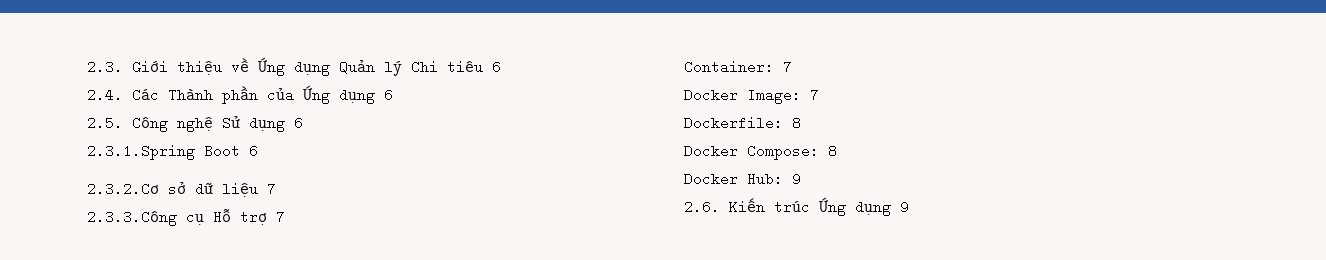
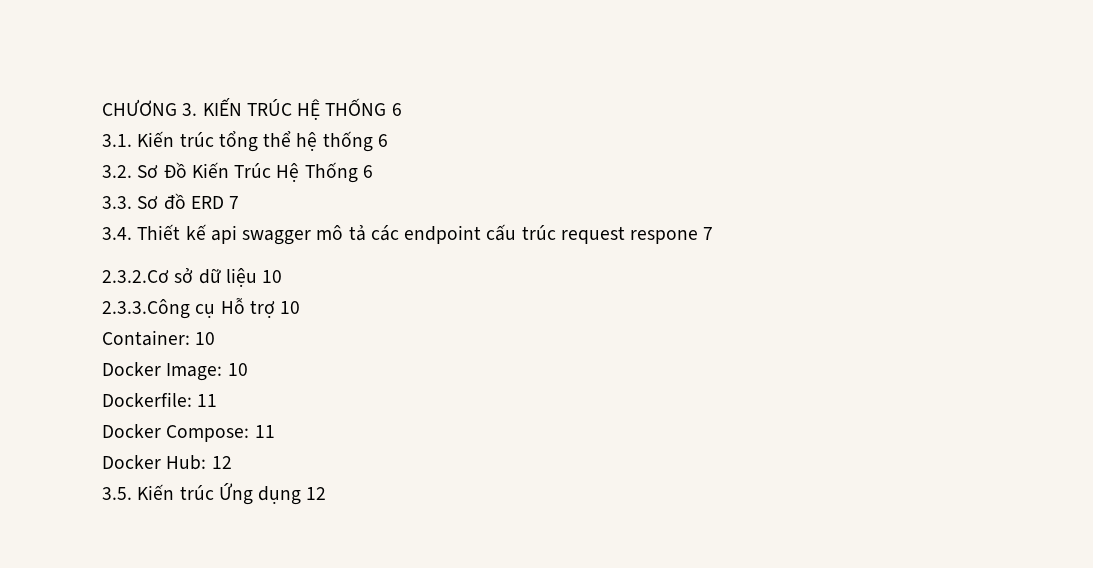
[87,57,501,76] [87,85,393,104] [87,116,303,132] [87,144,258,160] 2.3. Giới thiệu về Ứng dụng Quản lý Chi tiêu 6 // 2.4. Các Thành phần của Ứng dụng 6 // 2.5. Công nghệ Sử dụng 6 // 2.3.1.Spring Boot 6 -> [102,98,402,120] [102,131,388,152] [102,162,373,183] [102,193,240,209] [102,224,714,245] CHƯƠNG 3. KIẾN TRÚC HỆ THỐNG 6 // 3.1. Kiến trúc tổng thể hệ thống 6 // 3.2. Sơ Đồ Kiến Trúc Hệ Thống 6 // 3.3. Sơ đồ ERD 7 // 3.4. Thiết kế api swagger mô tả các endpoint cấu trúc request respone 7
[267,182,276,196] 7 -> [262,270,283,283] 10
[276,210,285,224] 7 -> [280,301,301,314] 10
[783,60,792,74] 7 -> [195,332,216,345] 10
[810,88,819,102] 7 -> [227,363,248,376] 10
[792,116,801,130] 8 -> [197,394,218,407] 11
[828,144,837,158] 8 -> [254,425,275,438] 11
[792,172,801,186] [684,200,720,214] 9 // 2.6. -> [211,456,232,469] [102,487,132,500] 12 // 3.5.
[900,200,909,214] 9 -> [306,487,327,500] 12

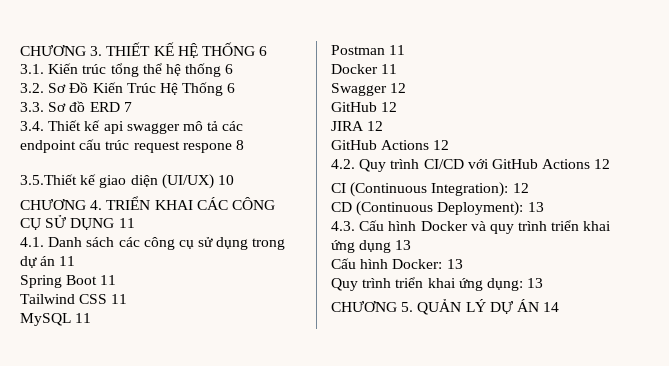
[202,98,292,116] KIẾN TRÚC -> [106,42,174,56] THIẾT KẾ
[703,227,714,240] [102,268,283,287] [102,298,301,319] [102,330,216,346] [102,362,248,381] [102,392,218,407] [102,424,275,442] [102,455,232,470] [102,483,327,505] 7 // 2.3.2.Cơ sở dữ liệu 10 // 2.3.3.Công cụ Hỗ trợ 10 // Container: 10 // Docker Image: 10 // Dockerfile: 11 // Docker Compose: 11 // Docker Hub: 12 // 3.5. Kiến trúc Ứng dụng 12 -> [235,140,244,150] [20,174,234,189] [20,196,275,210] [20,215,135,230] [20,237,286,250] [20,256,76,268] [20,275,117,288] [20,294,128,304] [20,313,92,326] [331,45,406,55] [331,64,398,74] [331,83,407,96] [331,102,398,112] [331,121,384,131] [331,140,450,150] [331,159,611,172] [331,182,529,197] [331,201,544,216] [331,220,612,234] [331,240,412,253] [331,258,463,269] [331,277,544,291] [331,299,560,315] 8 // 3.5.Thiết kế giao diện (UI/UX) 10 // CHƯƠNG 4. TRIỂN KHAI CÁC CÔNG CỤ SỬ DỤNG 11 // 4.1. Danh sách các công cụ sử dụng trong dự án 11 // Spring Boot 11 // Tailwind CSS 11 // MySQL 11 // Postman 11 // Docker 11 // Swagger 12 // GitHub 12 // JIRA 12 // GitHub Actions 12 // 4.2. Quy trình CI/CD với GitHub Actions 12 // CI (Continuous Integration): 12 // CD (Continuous Deployment): 13 // 4.3. Cấu hình Docker và quy trình triển khai ứng dụng 13 // Cấu hình Docker: 13 // Quy trình triển khai ứng dụng: 13 // CHƯƠNG 5. QUẢN LÝ DỰ ÁN 14

